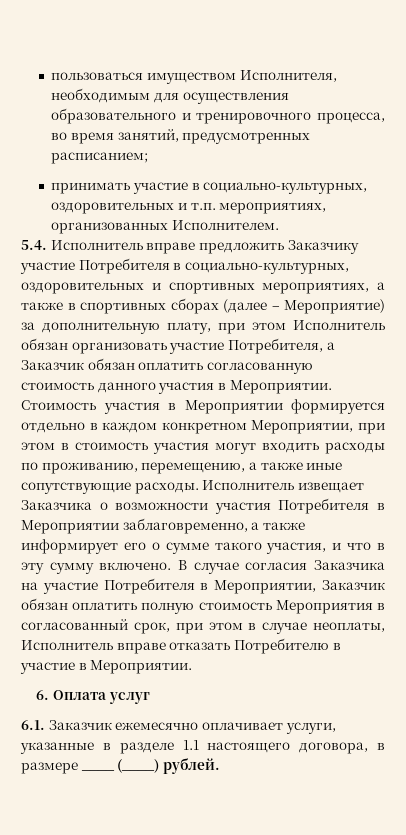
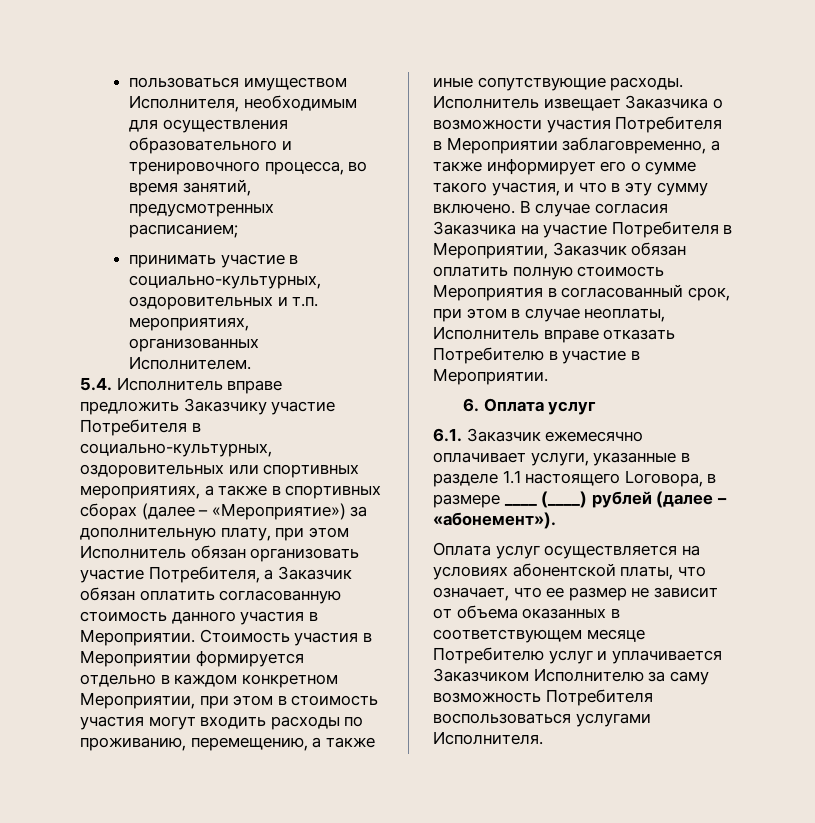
[151,283,161,290] и -> [228,465,259,474] или
[284,299,385,314] Мероприятие) -> [211,503,346,520] «Мероприятие»)
[299,742,369,754] договора, -> [624,470,703,487] Lоговора,
[162,758,220,774] рублей. -> [591,491,727,508] [433,512,556,529] [433,542,700,559] [433,563,706,580] [433,587,718,601] [433,605,620,619] [433,629,645,643] [433,647,722,664] [433,668,709,685] [433,689,653,706] [433,713,651,727] [433,731,543,745] рублей (далее – «абонемент»). // Оплата услуг осуществляется на условиях абонентской платы, что означает, что ее размер не зависит от объема оказанных в соответствующем месяце Потребителю услуг и уплачивается Заказчиком Исполнителю за саму возможность Потребителя воспользоваться услугами Исполнителя.

